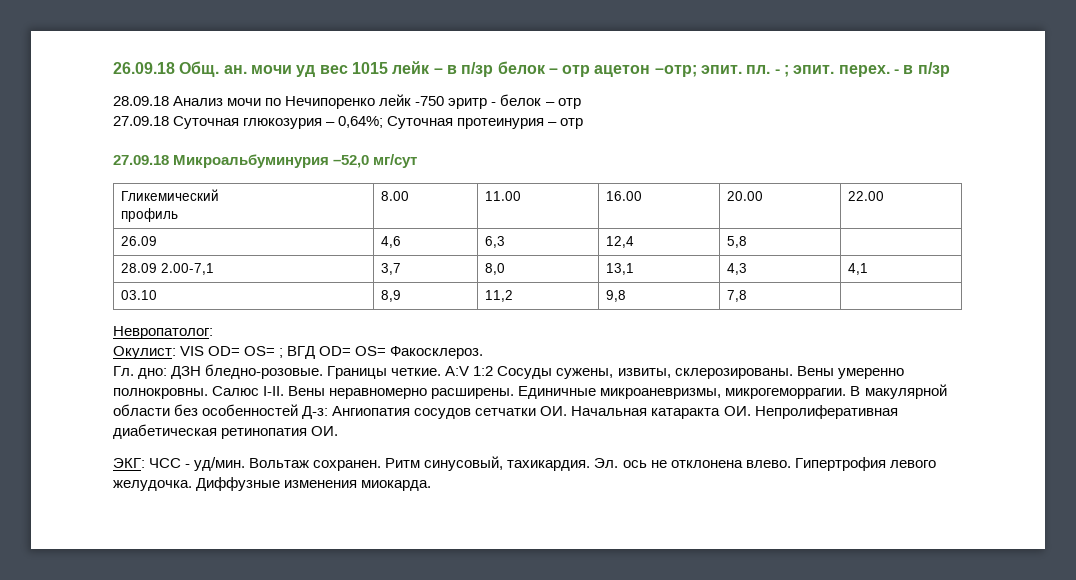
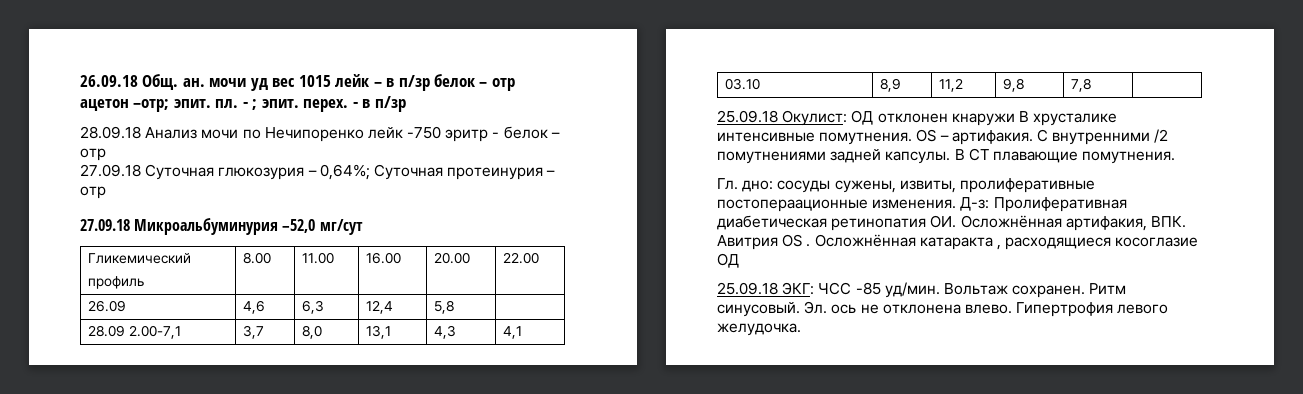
[113,326,213,339] [113,346,484,359] [113,364,904,379] [113,384,947,399] [113,404,898,419] [113,424,339,439] Невропатолог: // Окулист: VIS OD= OS= ; ВГД OD= OS= Факосклероз. // Гл. дно: ДЗН бледно-розовые. Границы четкие. А:V 1:2 Сосуды сужены, извиты, склерозированы. Вены умеренно полнокровны. Салюс I-II. Вены неравномерно расширены. Единичные микроаневризмы, микрогеморрагии. В макулярной области без особенностей Д-з: Ангиопатия сосудов сетчатки ОИ. Начальная катаракта ОИ. Непролиферативная диабетическая ретинопатия ОИ. // -> [717,110,1118,126] [717,129,1169,145] [717,148,1176,164] [717,178,1095,193] [717,197,1127,212] [717,215,1186,231] [717,234,1199,250] [717,253,739,268] [717,282,778,295] 25.09.18 Окулист: ОД отклонен кнаружи В хрусталике интенсивные помутнения. OS – артифакия. С внутренними /2 помутнениями задней капсулы. В СТ плавающие помутнения. // Гл. дно: сосуды сужены, извиты, пролиферативные постопераационные изменения. Д-з: Пролиферативная диабетическая ретинопатия ОИ. Осложнённая артифакия, ВПК. Авитрия OS . Осложнённая катаракта , расходящиеся косоглазие ОД // 25.09.18
[185,464,191,468] - -> [855,282,881,295] -85
[424,456,591,471] синусовый, тахикардия. -> [717,302,800,317] синусовый.
[196,477,432,491] Диффузные изменения миокарда. -> (801, 329) none

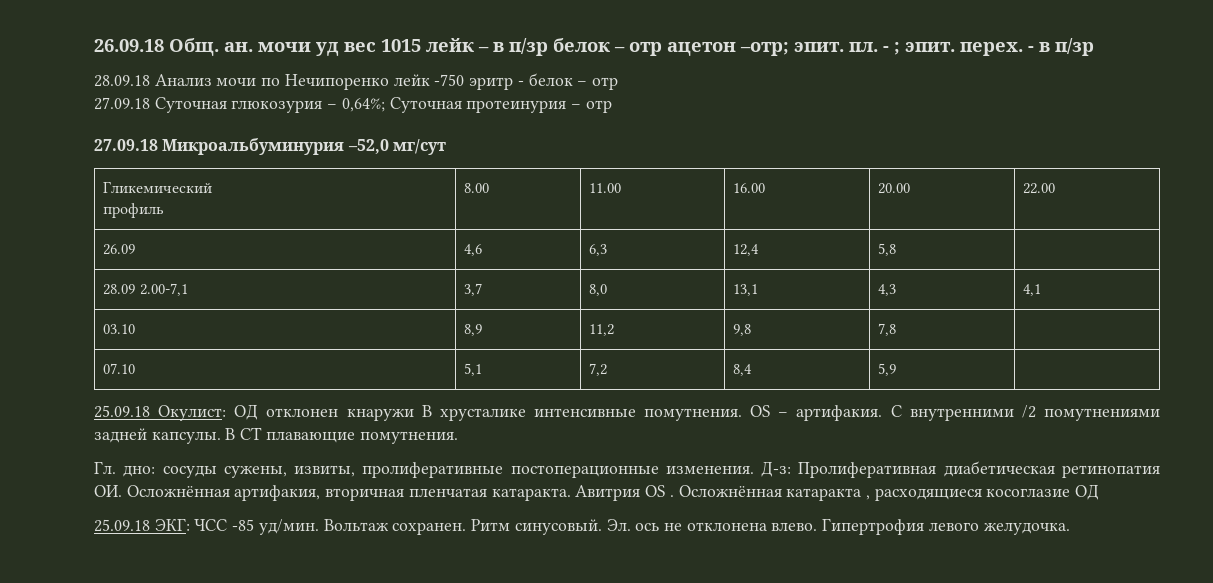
(1092, 85) none -> [103,363,136,374] [464,363,483,376] [589,363,608,376] [733,364,753,376] [878,363,897,376] // 07.10 | 5,1 | 7,2 | 8,4 | 5,9 |
[717,199,868,212] постопераационные -> [510,465,659,478] постоперационные
[1150,216,1186,228] ВПК. -> [325,488,571,501] вторичная пленчатая катаракта.

